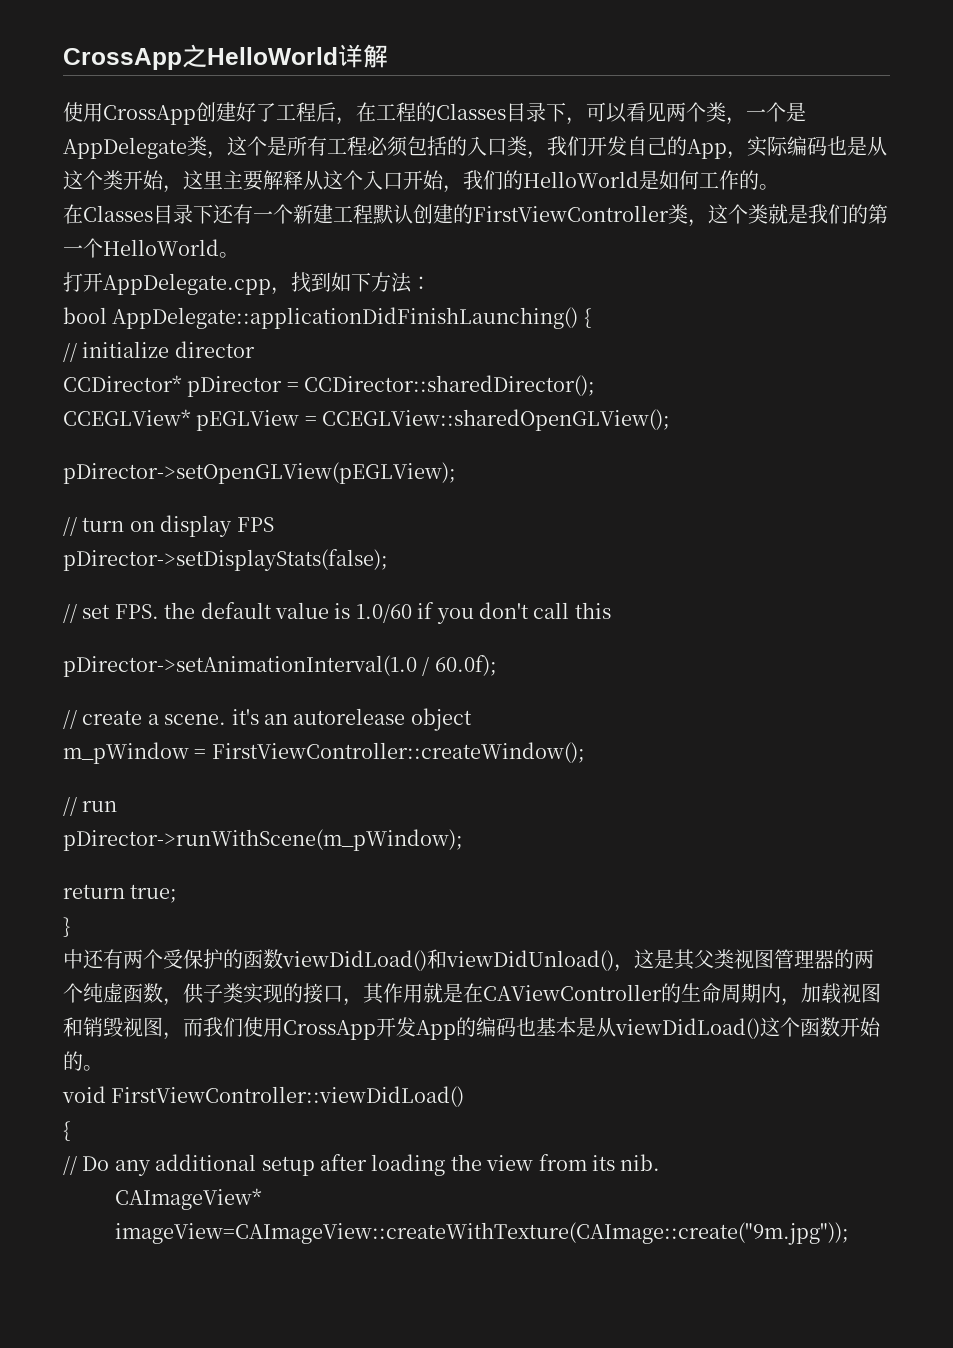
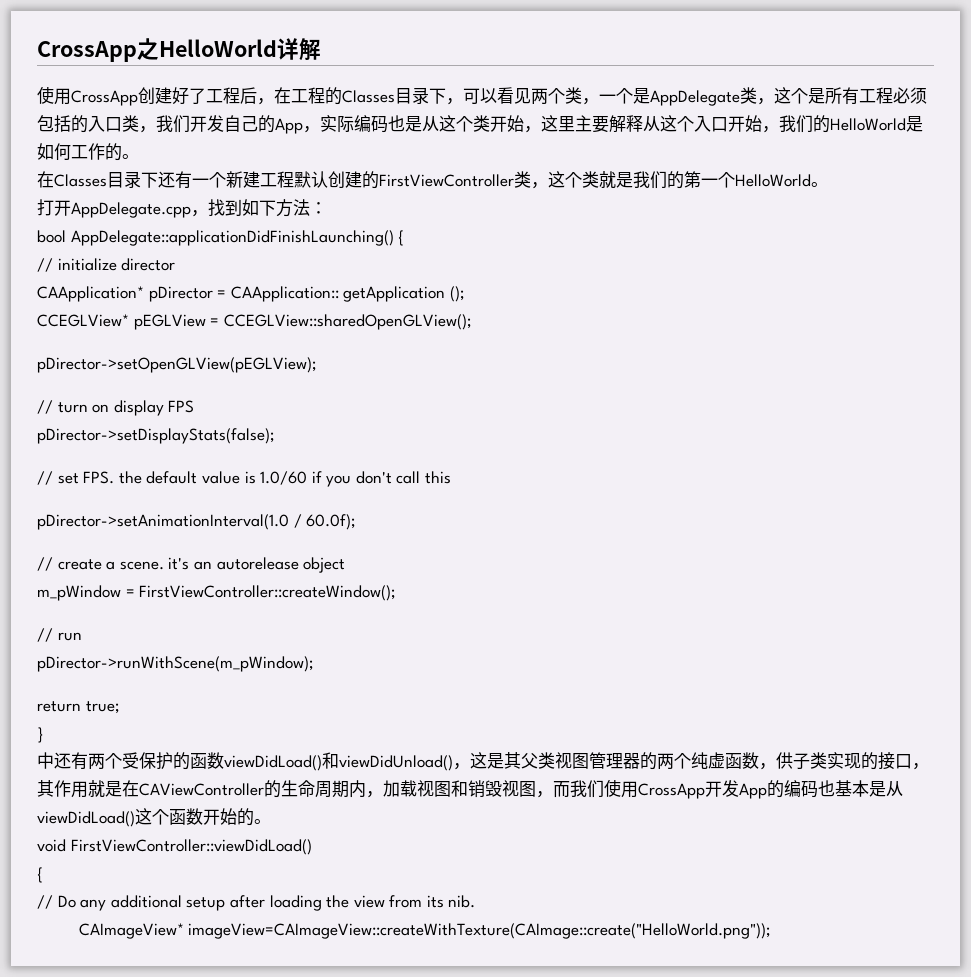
[63,375,182,392] CCDirector* -> [37,286,144,302] CAApplication*
[304,375,596,396] CCDirector::sharedDirector(); -> [230,286,465,302] CAApplication:: getApplication ();
[115,1222,850,1245] imageView=CAImageView::createWithTexture(CAImage::create("9m.jpg")); -> [188,923,772,939] imageView=CAImageView::createWithTexture(CAImage::create("HelloWorld.png"));

